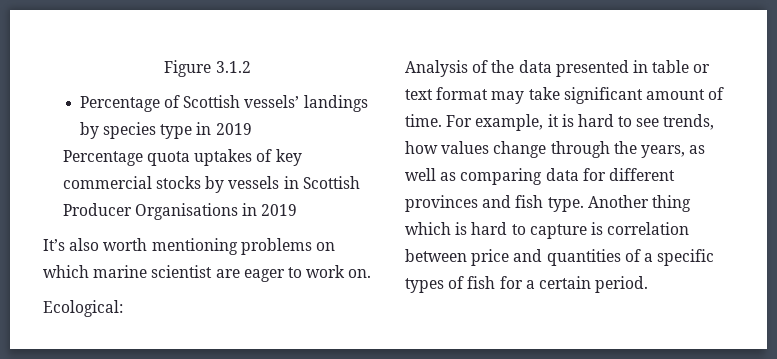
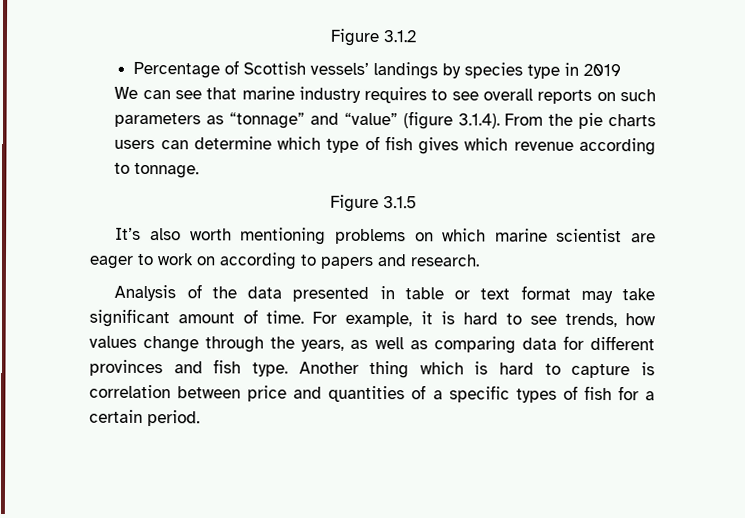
[62,149,302,166] [62,176,360,193] [62,203,298,220] Percentage quota uptakes of key commercial stocks by vessels in Scottish Producer Organisations in 2019 -> [114,86,656,104] [114,111,656,130] [114,135,656,156] [114,162,200,179] [329,194,417,213] We can see that marine industry requires to see overall reports on such parameters as “tonnage” and “value” (figure 3.1.4). From the pie charts users can determine which type of fish gives which revenue according to tonnage. // Figure 3.1.5
[348,269,372,278] [43,300,123,317] on. // Ecological: -> [196,252,480,270] on according to papers and research.

